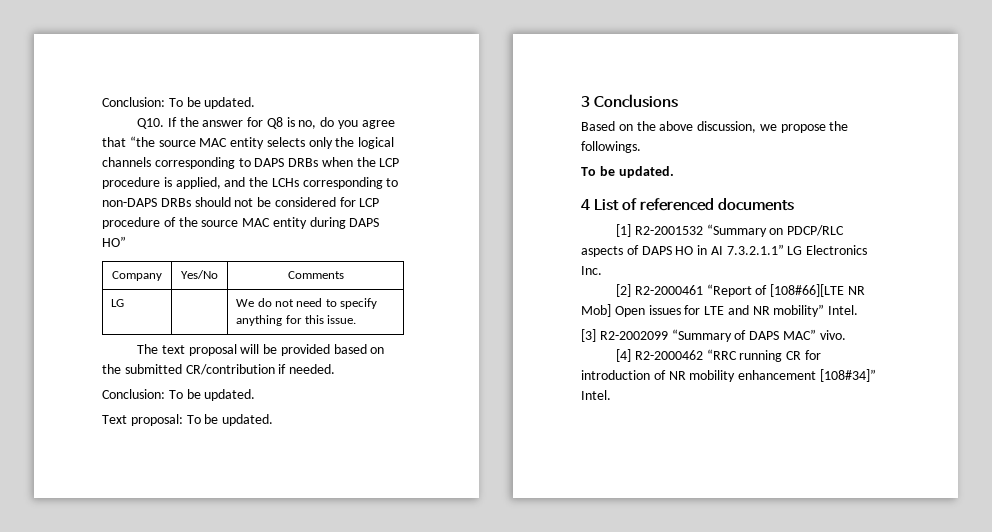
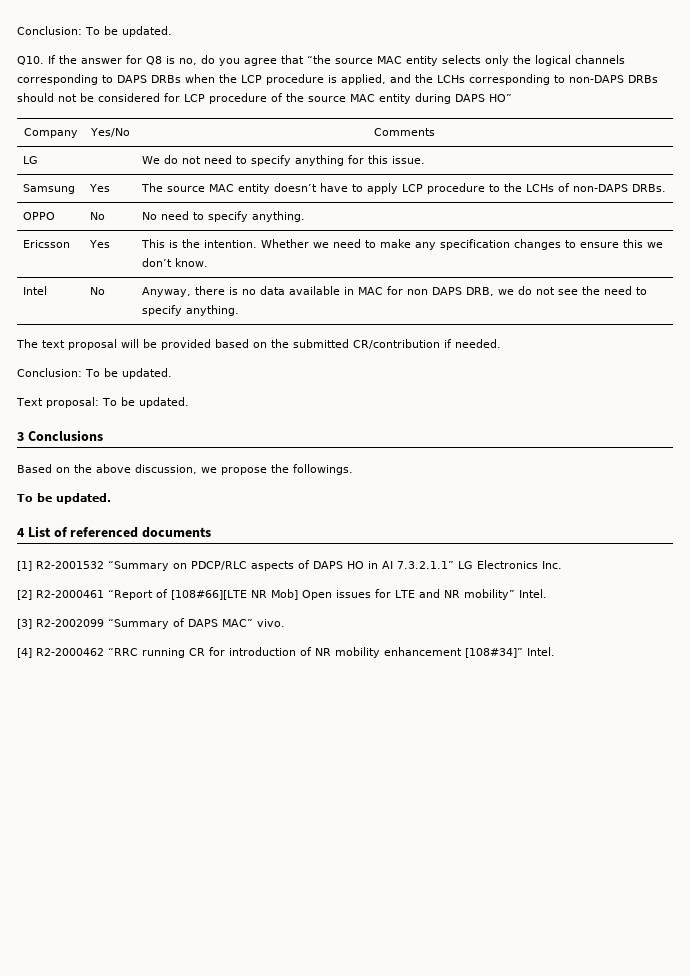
(357, 319) none -> [23,184,76,194] [89,184,111,192] [141,183,667,194] [23,212,56,220] [90,212,106,220] [142,211,306,222] [23,240,71,248] [89,240,111,248] [141,239,664,250] [142,258,209,267] [23,286,48,295] [90,287,106,295] [142,286,648,297] [142,305,240,316] // Samsung | Yes | The source MAC entity doesn’t have to apply LCP procedure to the LCHs of non-DAPS DRBs. // OPPO | No | No need to specify anything. // Ericsson | Yes | This is the intention. Whether we need to make any specification changes to ensure this we don’t know. // Intel | No | Anyway, there is no data available in MAC for non DAPS DRB, we do not see the need to specify anything.

